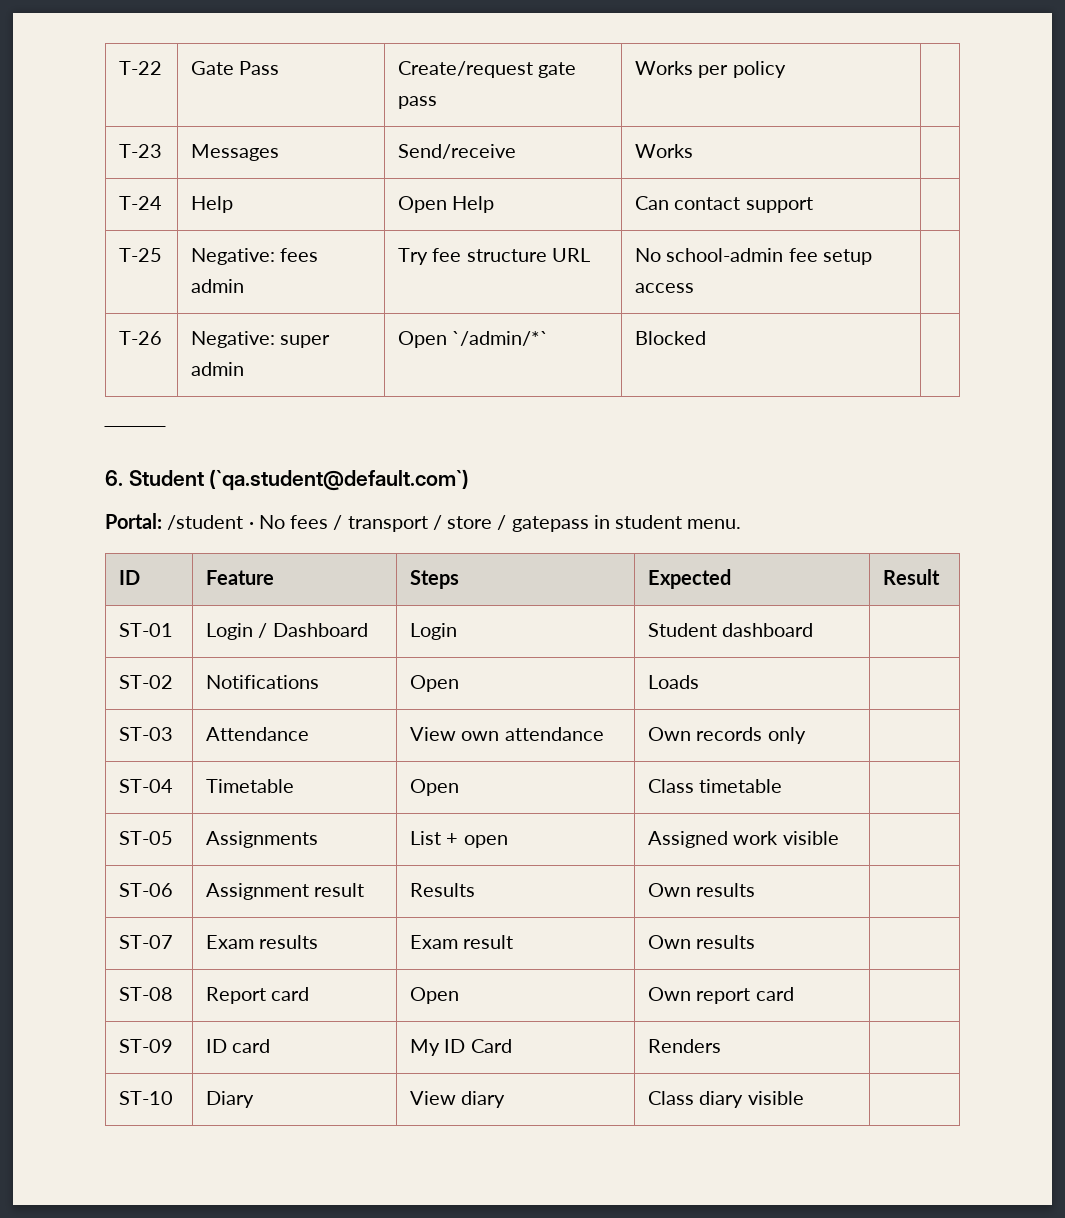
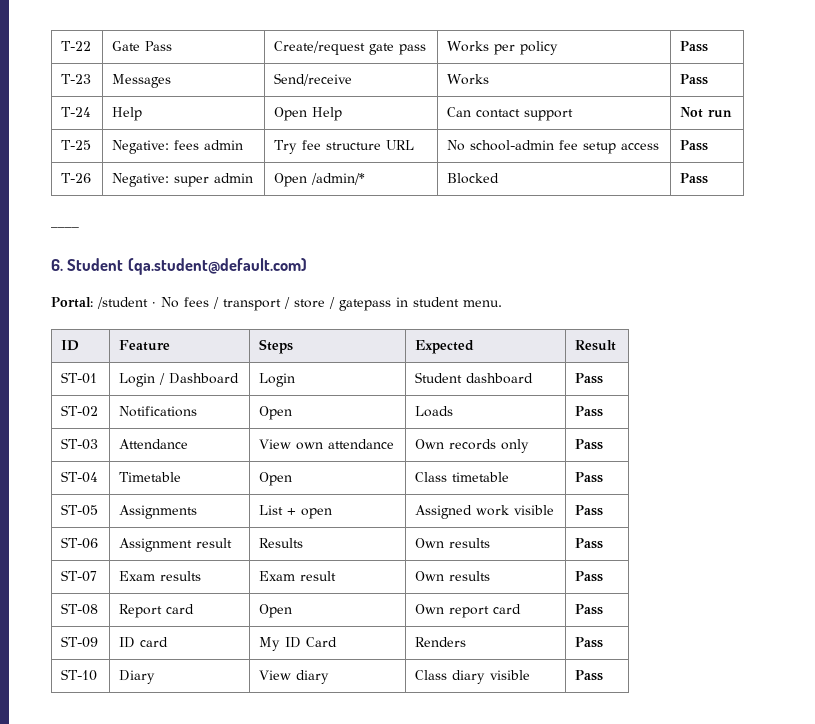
(786, 69) none -> [680,41,709,52] Pass
(694, 151) none -> [680,74,709,85] Pass
(813, 205) none -> [680,107,733,118] Not run
(695, 288) none -> [680,140,709,151] Pass
[452,331,549,346] `/admin/*` -> [311,173,366,185] /admin/*
[104,426,166,432] // ──── -> [680,173,709,184] [51,226,79,228] Pass // ____
[209,469,470,491] (`qa.student@default.com`) -> [127,258,307,275] (qa.student@default.com)
(814, 630) none -> [575,373,604,384] Pass
(700, 682) none -> [575,406,604,417] Pass
(806, 735) none -> [575,439,604,450] Pass
(783, 786) none -> [575,472,604,483] Pass
(839, 838) none -> [575,505,604,516] Pass
(756, 890) none -> [575,538,604,549] Pass
(756, 942) none -> [575,571,604,582] Pass
(794, 994) none -> [575,604,604,615] Pass
(722, 1046) none -> [575,637,604,648] Pass
(804, 1098) none -> [575,670,604,681] Pass

